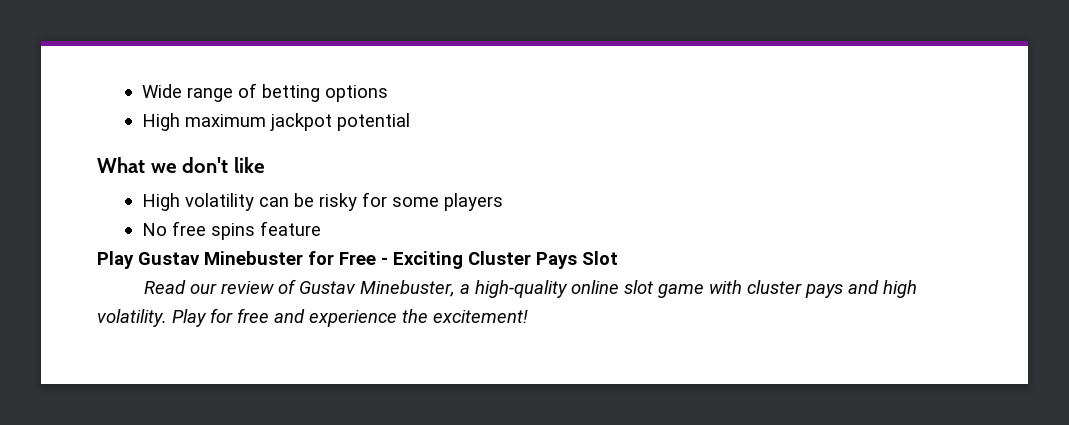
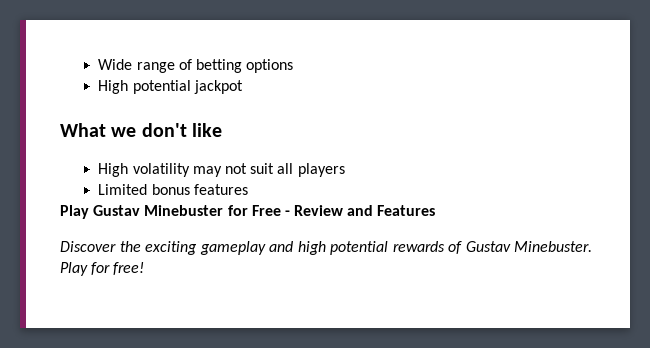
[185,114,267,127] maximum -> [132,80,191,94] potential
[337,113,411,131] potential -> (243, 87) none
[259,192,504,211] [142,221,322,240] can be risky for some players // No free spins feature -> [192,163,345,177] [98,184,248,195] may not suit all players // Limited bonus features
[393,251,618,269] [144,279,918,298] [97,308,528,327] Exciting Cluster Pays Slot // Read our review of Gustav Minebuster, a high-quality online slot game with cluster pays and high volatility. Play for free and experience the excitement! -> [294,205,436,216] [60,241,592,255] [60,262,145,276] Review and Features // Discover the exciting gameplay and high potential rewards of Gustav Minebuster. Play for free!

